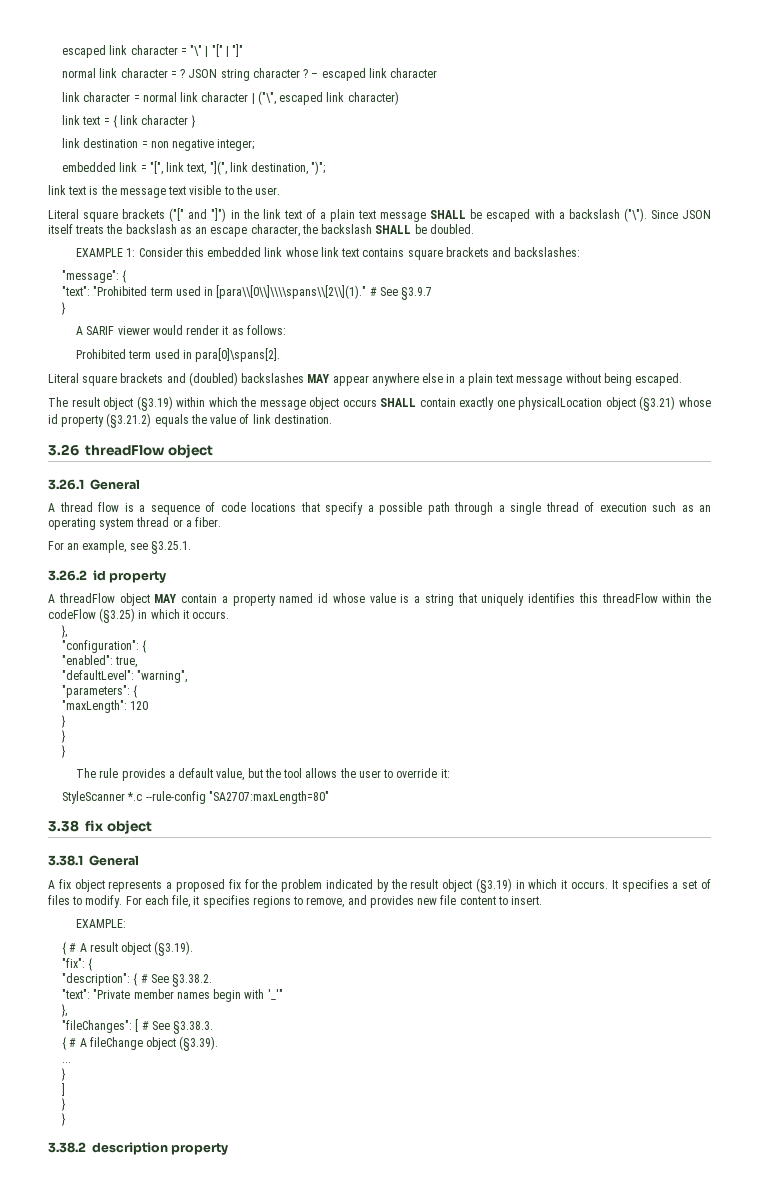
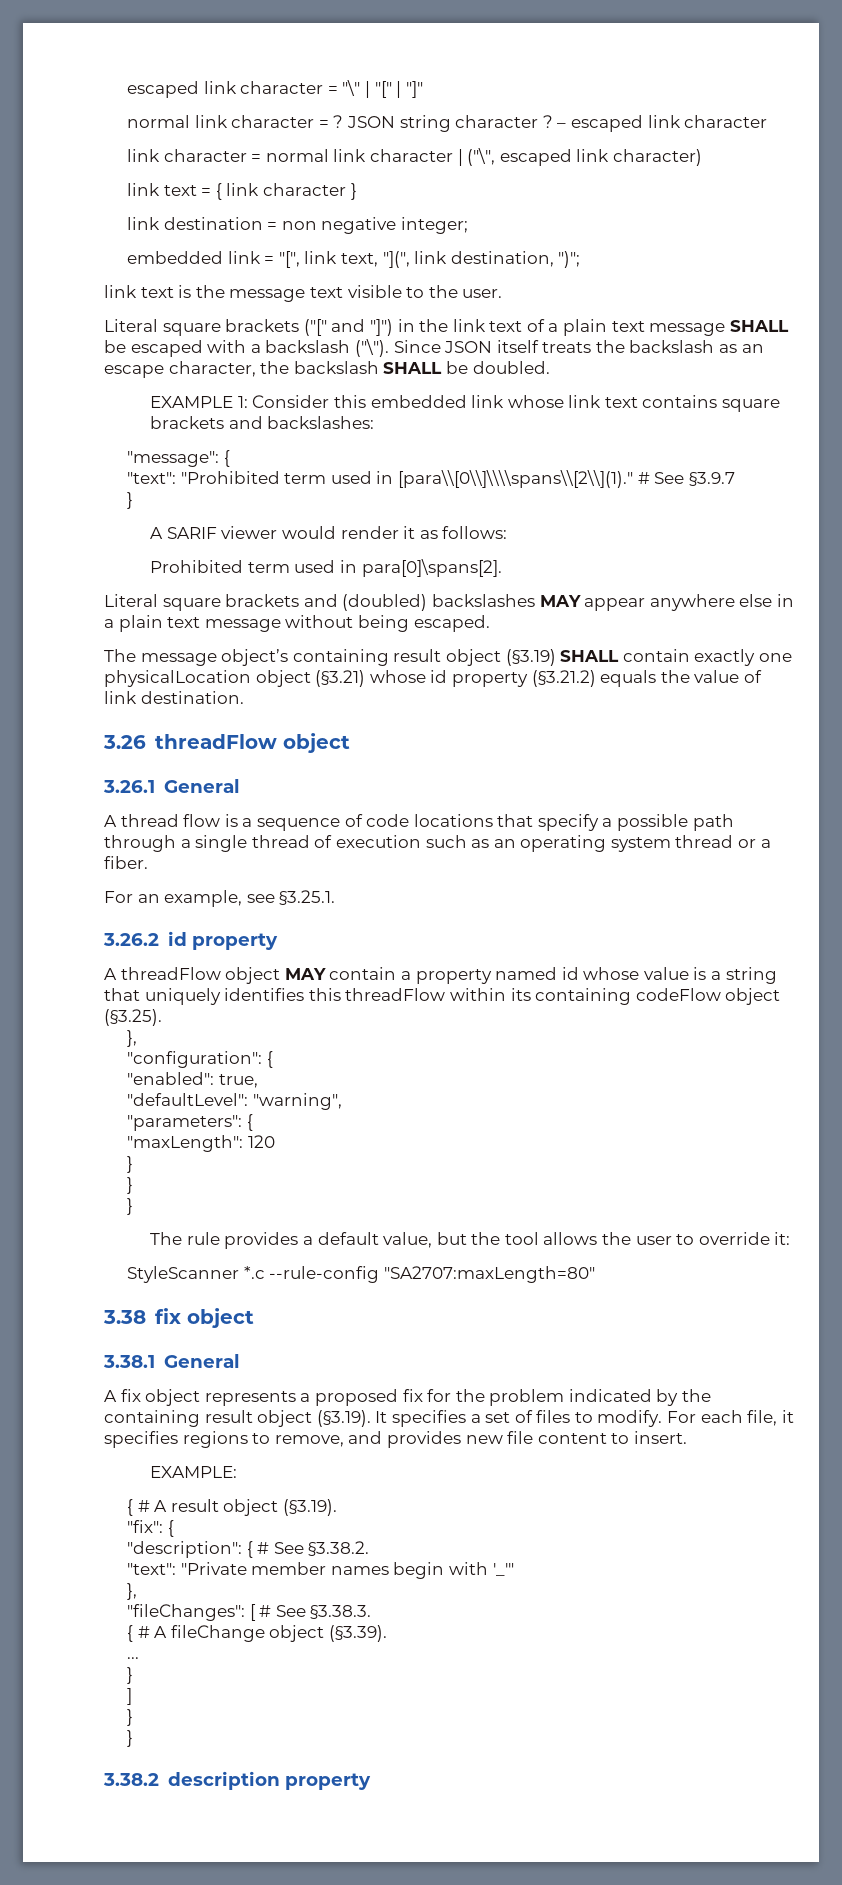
[71,396,377,411] result object (§3.19) within which the message object occurs -> [140,649,556,666] message object’s containing result object (§3.19)
[695,593,711,603] [48,608,230,623] the codeFlow (§3.25) in which it occurs. -> [510,988,781,1005] [104,1009,162,1026] its containing codeFlow object (§3.25).
[410,878,609,893] result object (§3.19) in which it occurs. -> [104,1410,371,1427] containing result object (§3.19).

